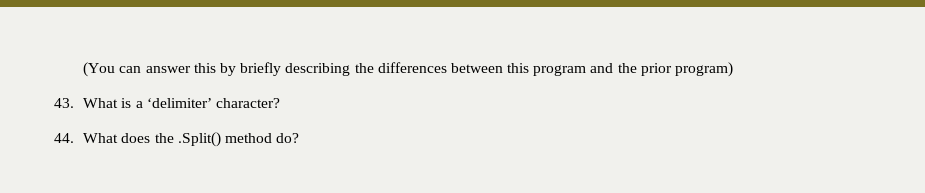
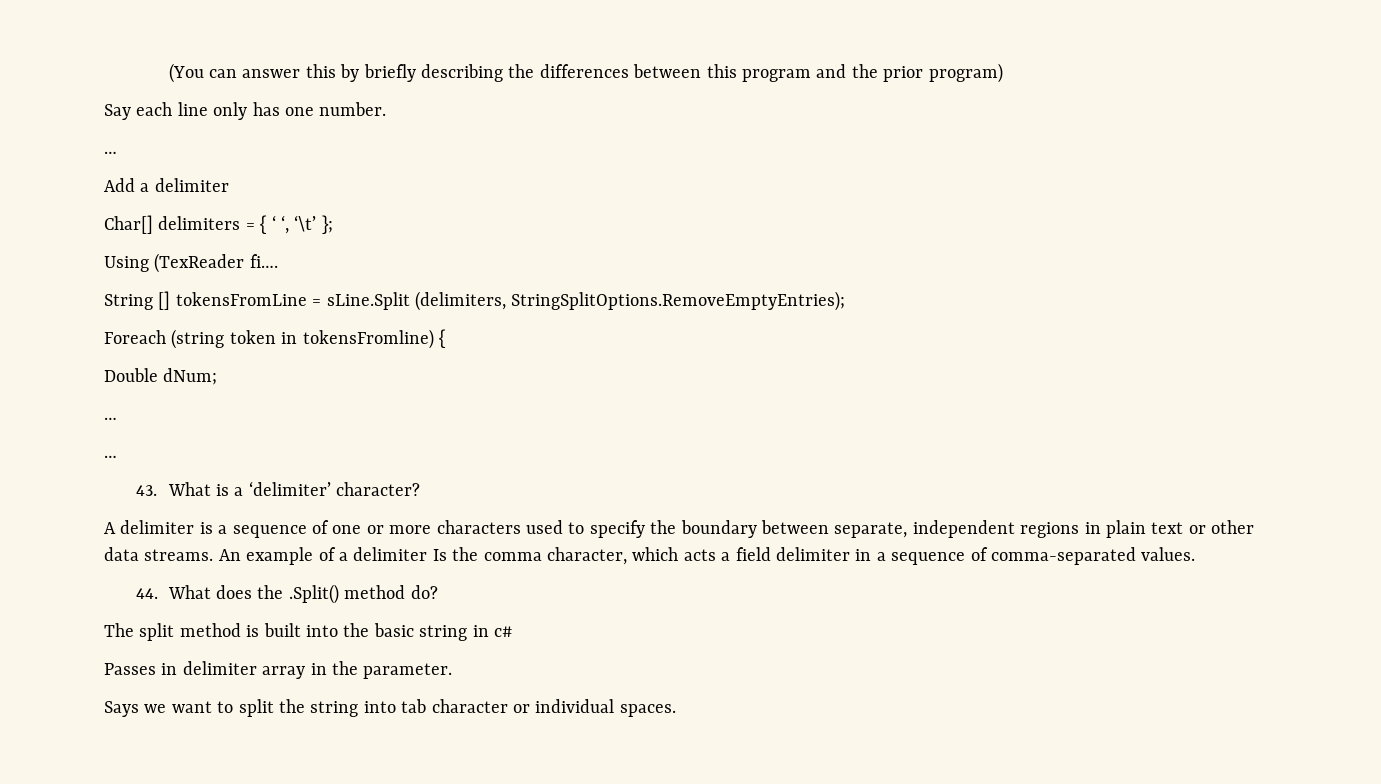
(733, 69) none -> [104,102,387,120] [104,151,117,154] [104,178,229,192] [104,215,333,234] [104,253,278,273] [104,291,846,311] [104,329,446,349] [104,368,218,385] [104,417,117,420] [104,455,117,458] // Say each line only has one number. // … // Add a delimiter // Char[] delimiters = { ‘ ‘, ‘\t’ }; // Using (TexReader fi…. // String [] tokensFromLine = sLine.Split (delimiters, StringSplitOptions.RemoveEmptyEntries); // Foreach (string token in tokensFromline) { // Double dNum; // … // …
(280, 103) none -> [104,520,1255,538] [104,547,1196,565] // A delimiter is a sequence of one or more characters used to specify the boundary between separate, independent regions in plain text or other data streams. An example of a delimiter Is the comma character, which acts a field delimiter in a sequence of comma-separated values.
(300, 138) none -> [104,623,513,641] [104,661,453,679] [104,699,676,717] // The split method is built into the basic string in c# // Passes in delimiter array in the parameter. // Says we want to split the string into tab character or individual spaces.

